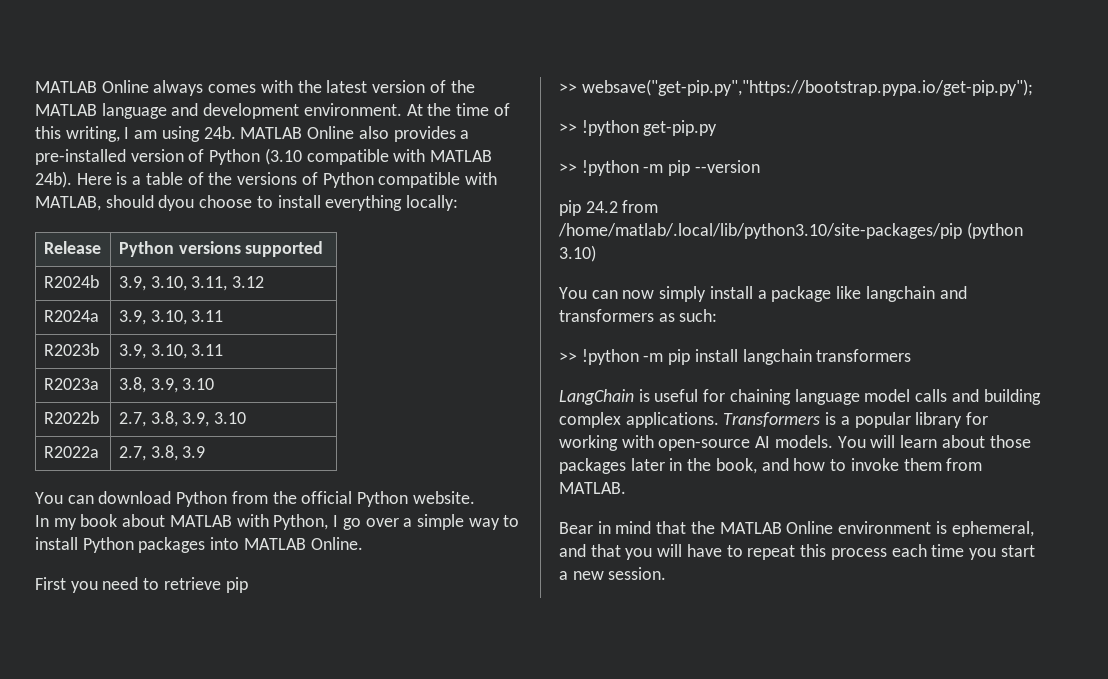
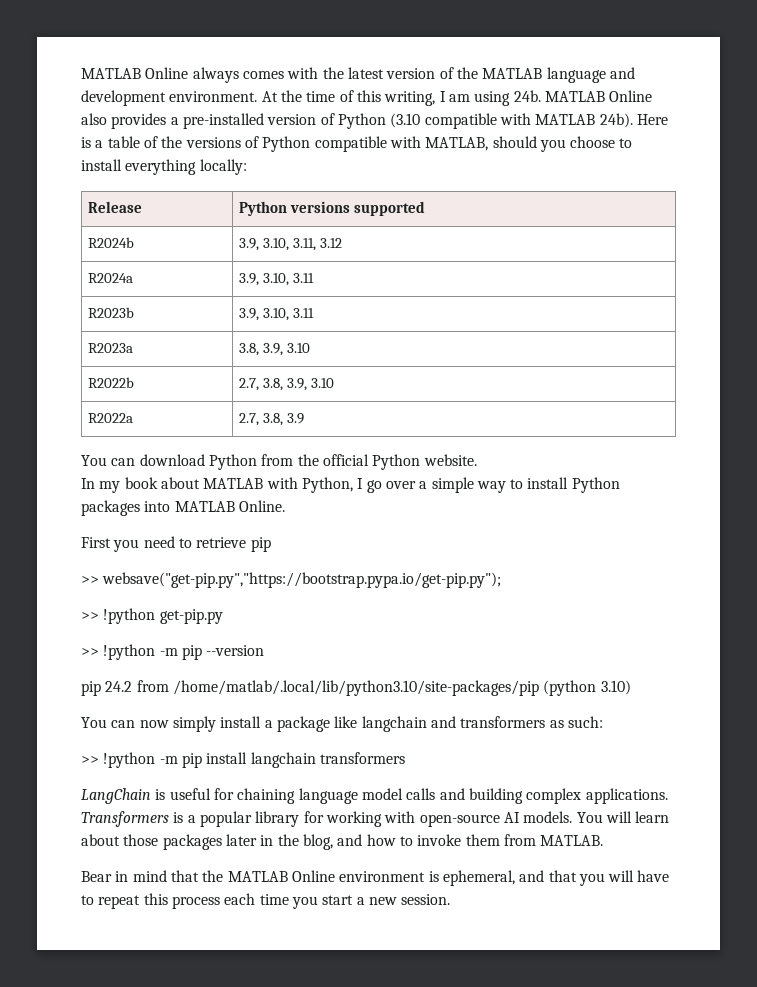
[158,195,195,211] dyou -> [539,139,566,152] you
[715,458,757,474] book, -> [302,834,333,850] blog,

